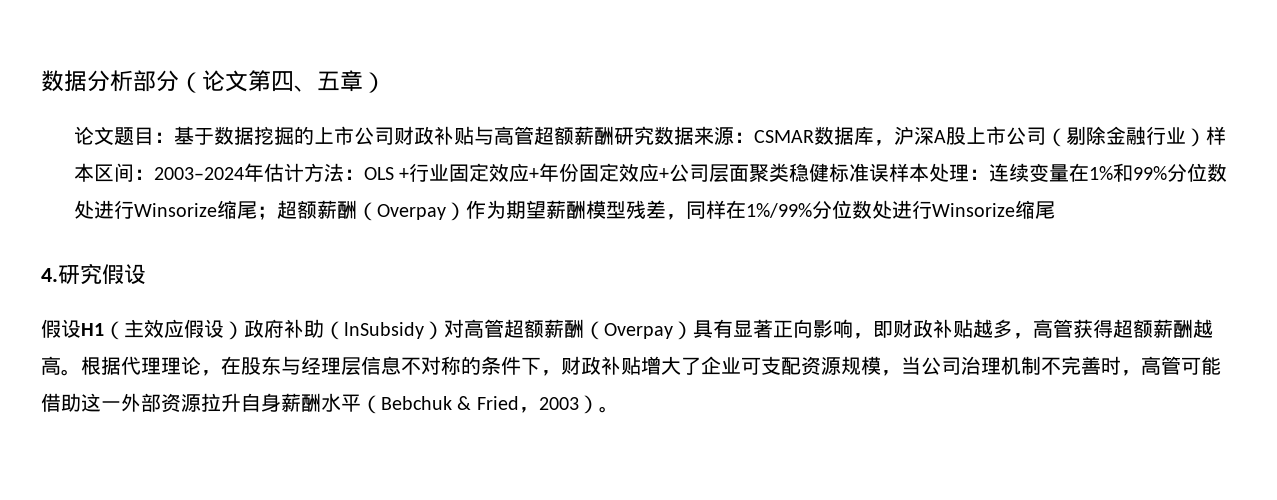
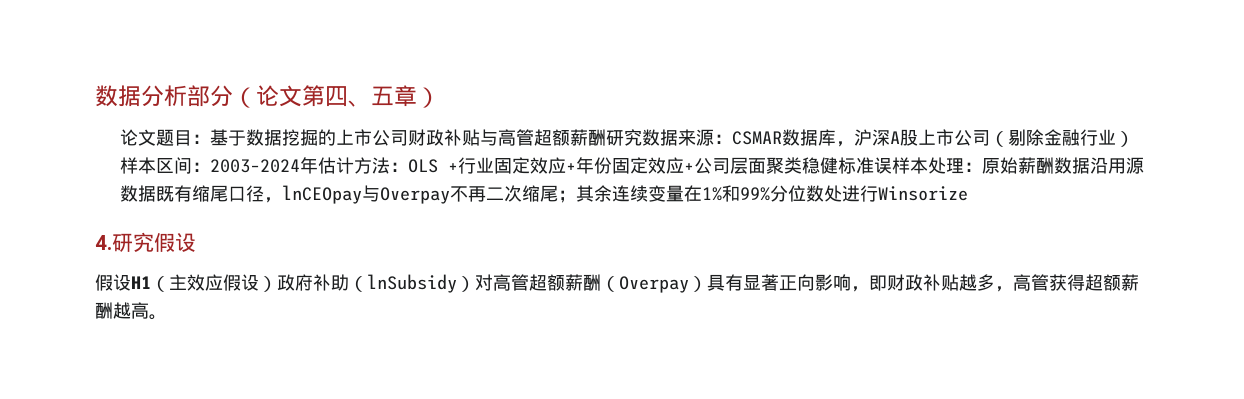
(990, 174) none -> [982,157,1145,174] [120,185,613,204] 原始薪酬数据沿用源数据既有缩尾口径，lnCEOpay与Overpay不再二次缩尾；其余
[216,200,1055,221] 缩尾；超额薪酬（Overpay）作为期望薪酬模型残差，同样在1%/99%分位数处进行Winsorize缩尾 -> (969, 193) none
[81,356,1221,376] [41,393,619,414] 根据代理理论，在股东与经理层信息不对称的条件下，财政补贴增大了企业可支配资源规模，当公司治理机制不完善时，高管可能借助这一外部资源拉升自身薪酬水平（Bebchuk & Fried，2003）。 -> (167, 317) none

